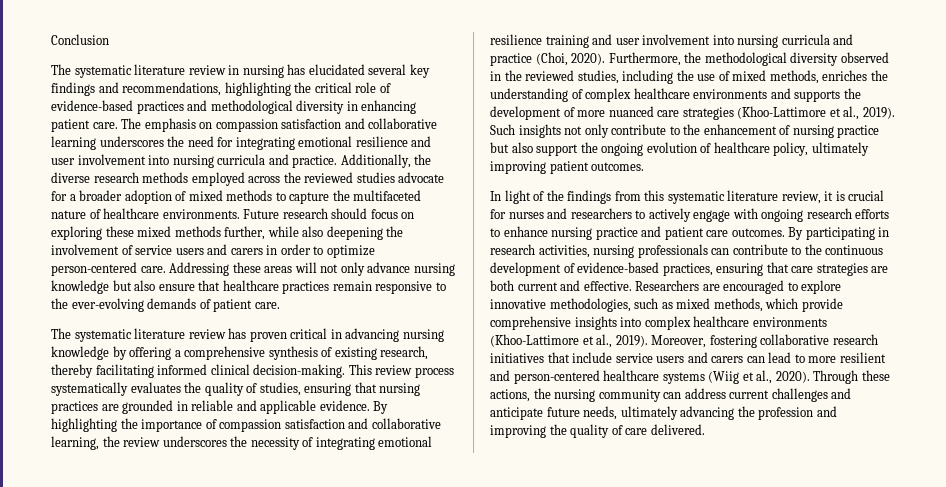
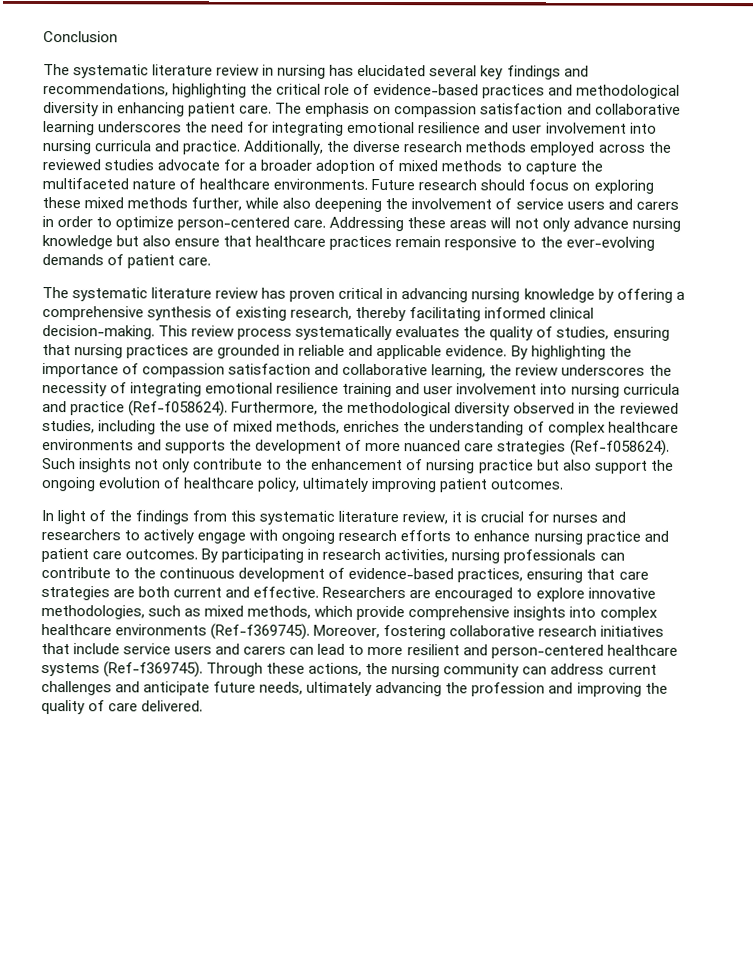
[535,52,606,66] (Choi, 2020). -> [128,400,229,417] (Ref-f058624).
[737,106,895,120] (Khoo-Lattimore et al., 2019). -> [569,439,670,456] (Ref-f058624).
[490,334,648,348] (Khoo-Lattimore et al., 2019). -> [210,623,311,640] (Ref-f369745).
[708,370,810,384] (Wiig et al., 2020). -> [103,661,204,678] (Ref-f369745).

